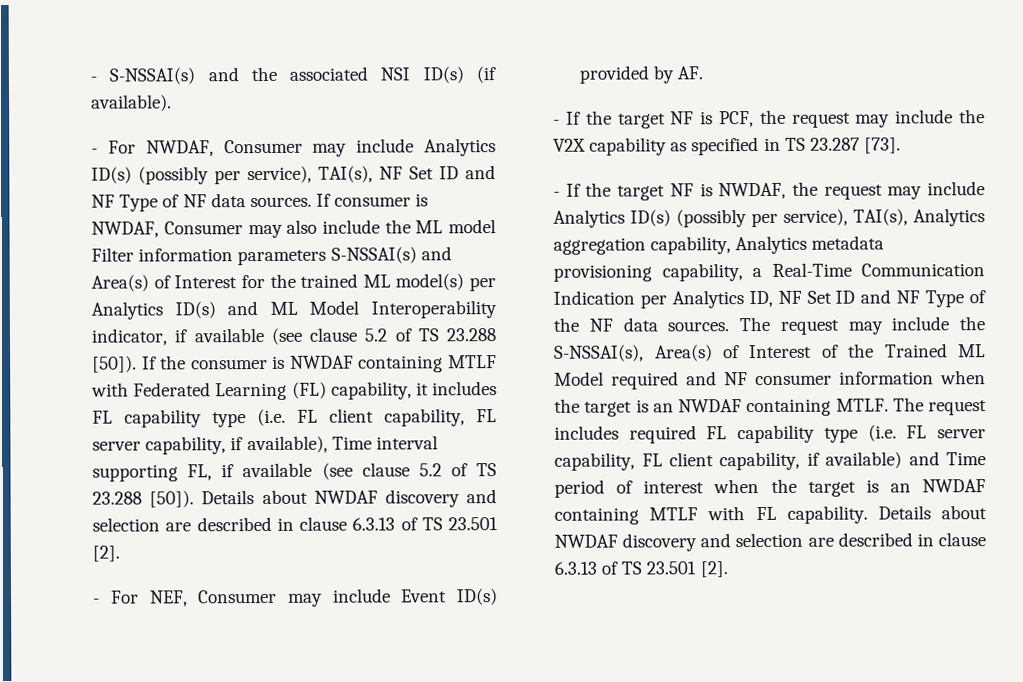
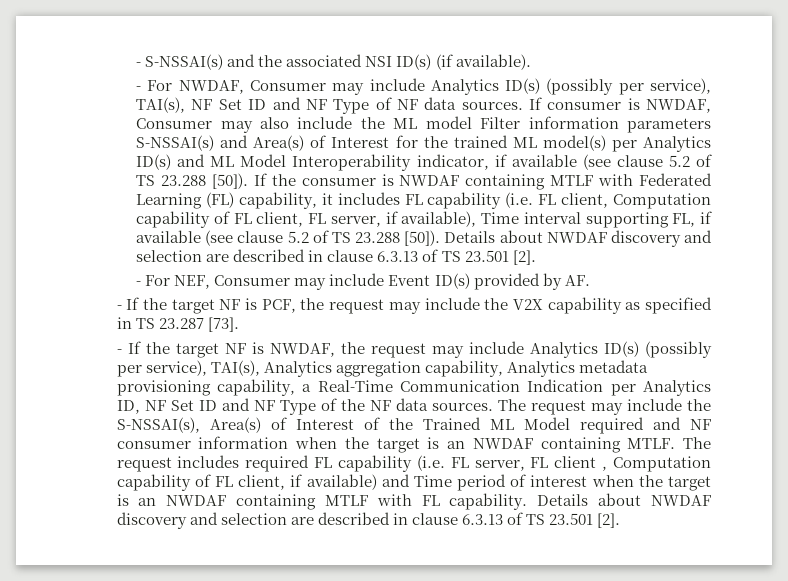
[212,408,497,428] [92,436,227,455] type (i.e. FL client capability, FL server capability, -> [505,192,711,209] [136,211,381,228] (i.e. FL client, Computation capability of FL client, FL server,
[823,424,986,443] [554,451,801,471] type (i.e. FL server capability, FL client capability, -> [416,455,711,472] [116,474,286,491] (i.e. FL server, FL client , Computation capability of FL client,

